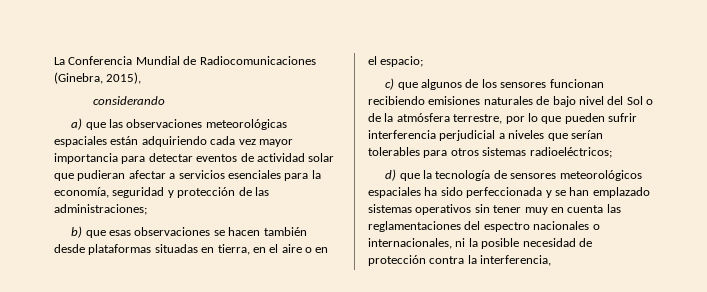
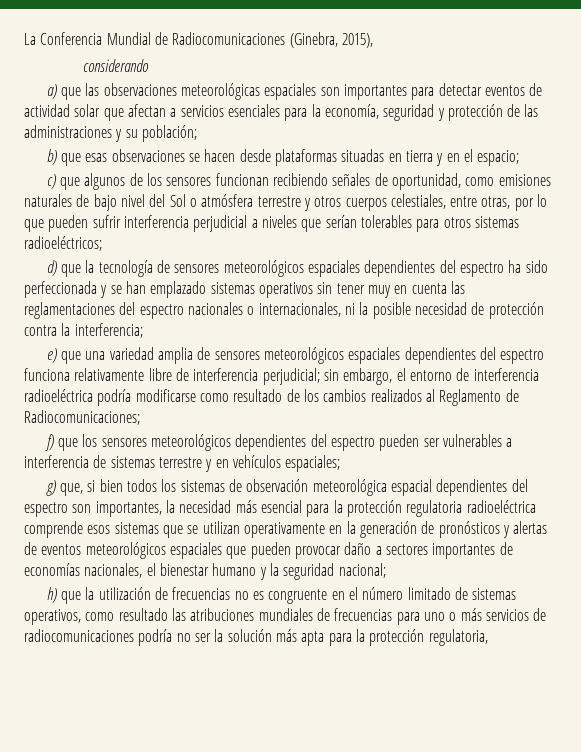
[110,136,293,147] [54,153,118,164] están adquiriendo cada vez mayor importancia -> [320,84,408,100] son importantes
[77,170,166,181] pudieran afectar -> [127,104,166,117] afectan
[54,204,147,215] administraciones; -> [24,125,197,142] administraciones y su población;
[263,227,307,236] también -> (236, 155) none
[217,244,312,255] tierra, en el aire o -> [406,150,444,166] tierra y
(425, 100) none -> [332,173,495,190] señales de oportunidad, como
[368,113,503,124] de la atmósfera terrestre, -> [201,194,511,211] atmósfera terrestre y otros cuerpos celestiales, entre otras,
(421, 192) none -> [364,260,505,277] dependientes del espectro
[480,255,552,266] interferencia, -> [74,323,143,338] [46,347,545,364] [24,368,539,385] [24,389,519,406] [24,410,140,425] [44,434,513,451] [24,455,341,472] [45,479,528,496] [24,500,536,517] [24,521,548,538] [24,542,513,559] [24,563,386,580] [46,587,517,604] [24,608,547,625] [24,629,488,646] interferencia; // e) que una variedad amplia de sensores meteorológicos espaciales dependientes del espectro funciona relativamente libre de interferencia perjudicial; sin embargo, el entorno de interferencia radioeléctrica podría modificarse como resultado de los cambios realizados al Reglamento de Radiocomunicaciones; // f) que los sensores meteorológicos dependientes del espectro pueden ser vulnerables a interferencia de sistemas terrestre y en vehículos espaciales; // g) que, si bien todos los sistemas de observación meteorológica espacial dependientes del espectro son importantes, la necesidad más esencial para la protección regulatoria radioeléctrica comprende esos sistemas que se utilizan operativamente en la generación de pronósticos y alertas de eventos meteorológicos espaciales que pueden provocar daño a sectores importantes de economías nacionales, el bienestar humano y la seguridad nacional; // h) que la utilización de frecuencias no es congruente en el número limitado de sistemas operativos, como resultado las atribuciones mundiales de frecuencias para uno o más servicios de radiocomunicaciones podría no ser la solución más apta para la protección regulatoria,

